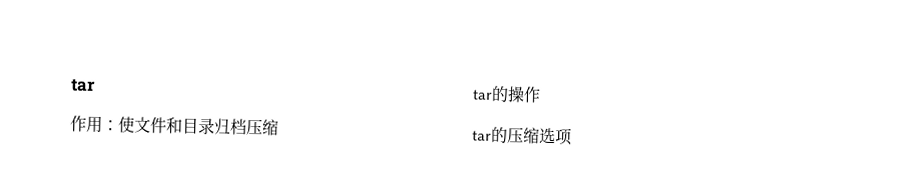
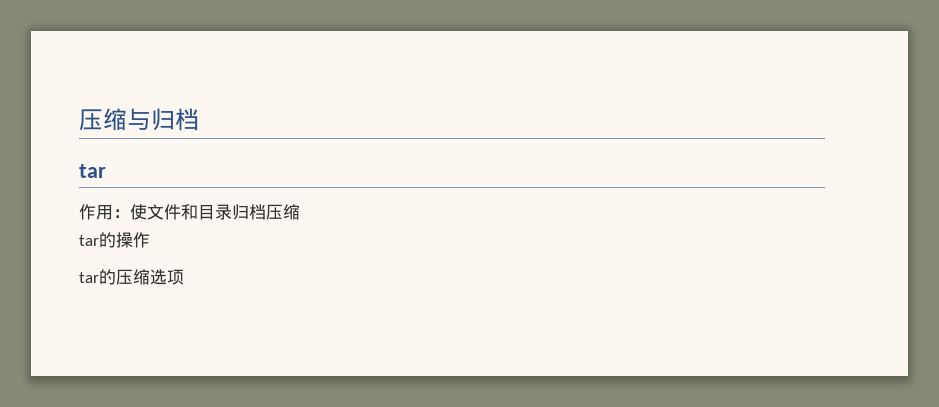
(70, 85) none -> [79,108,199,131] 压缩与归档 //

